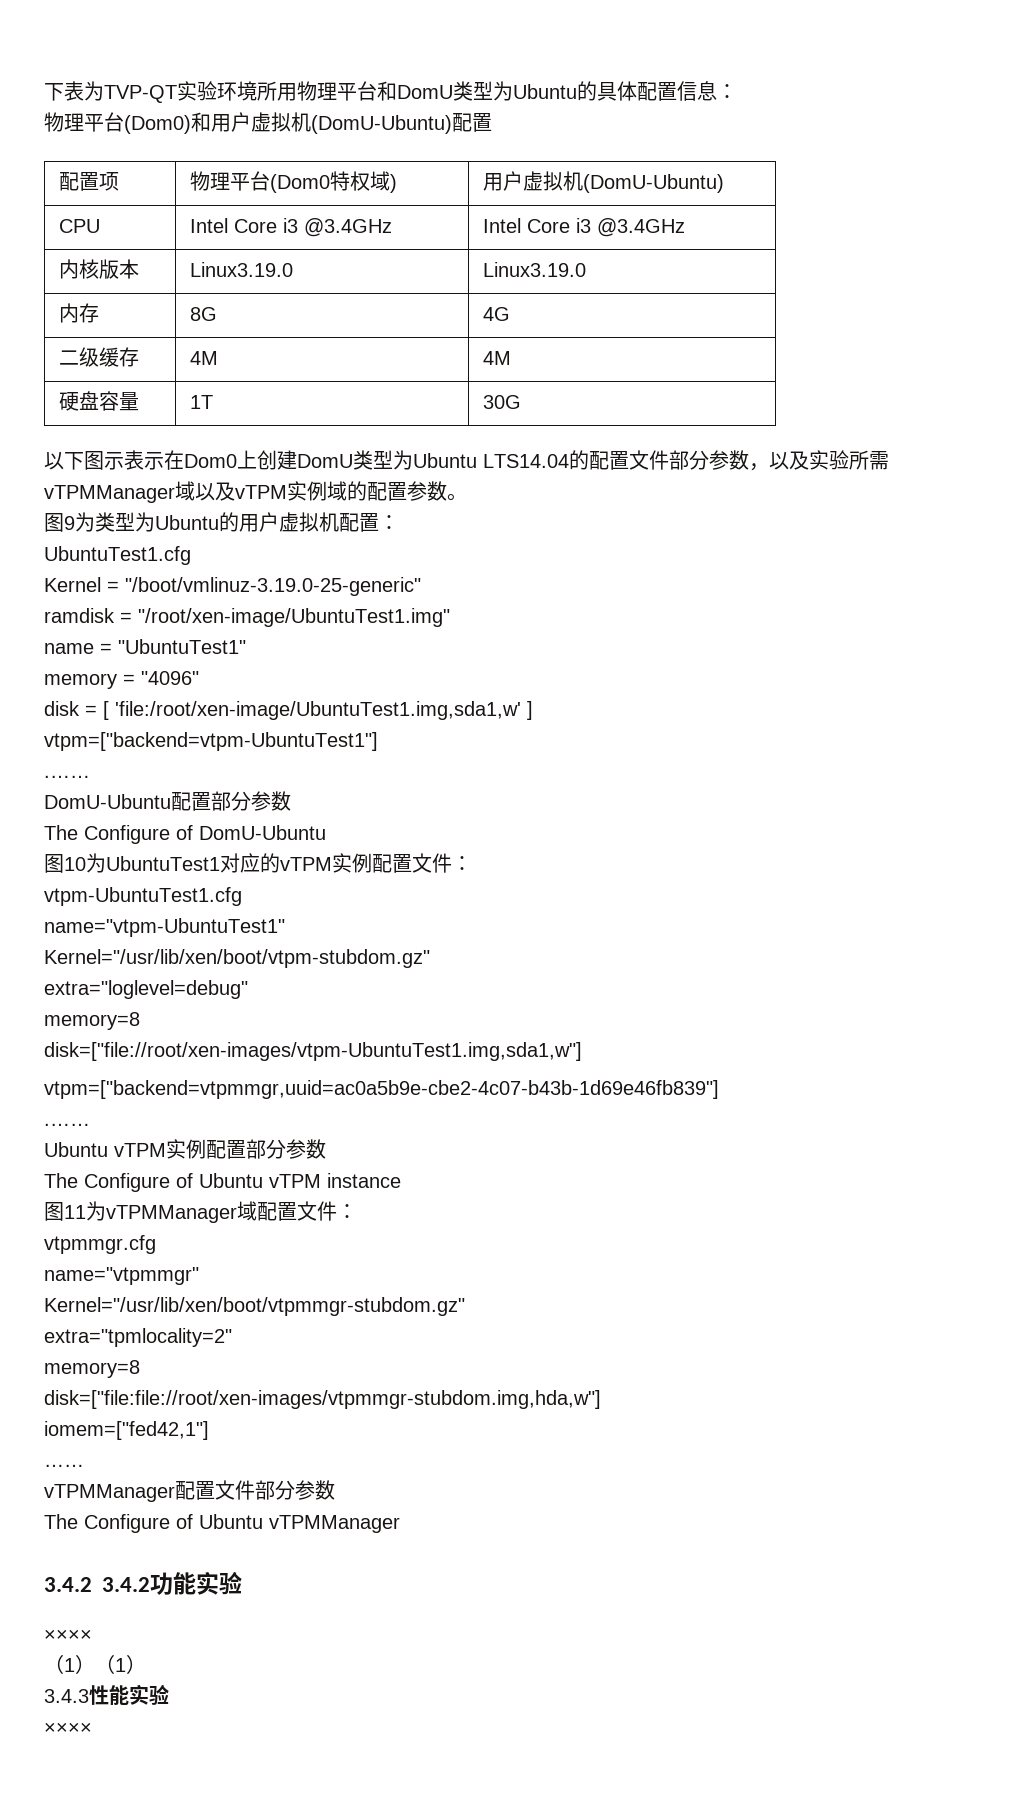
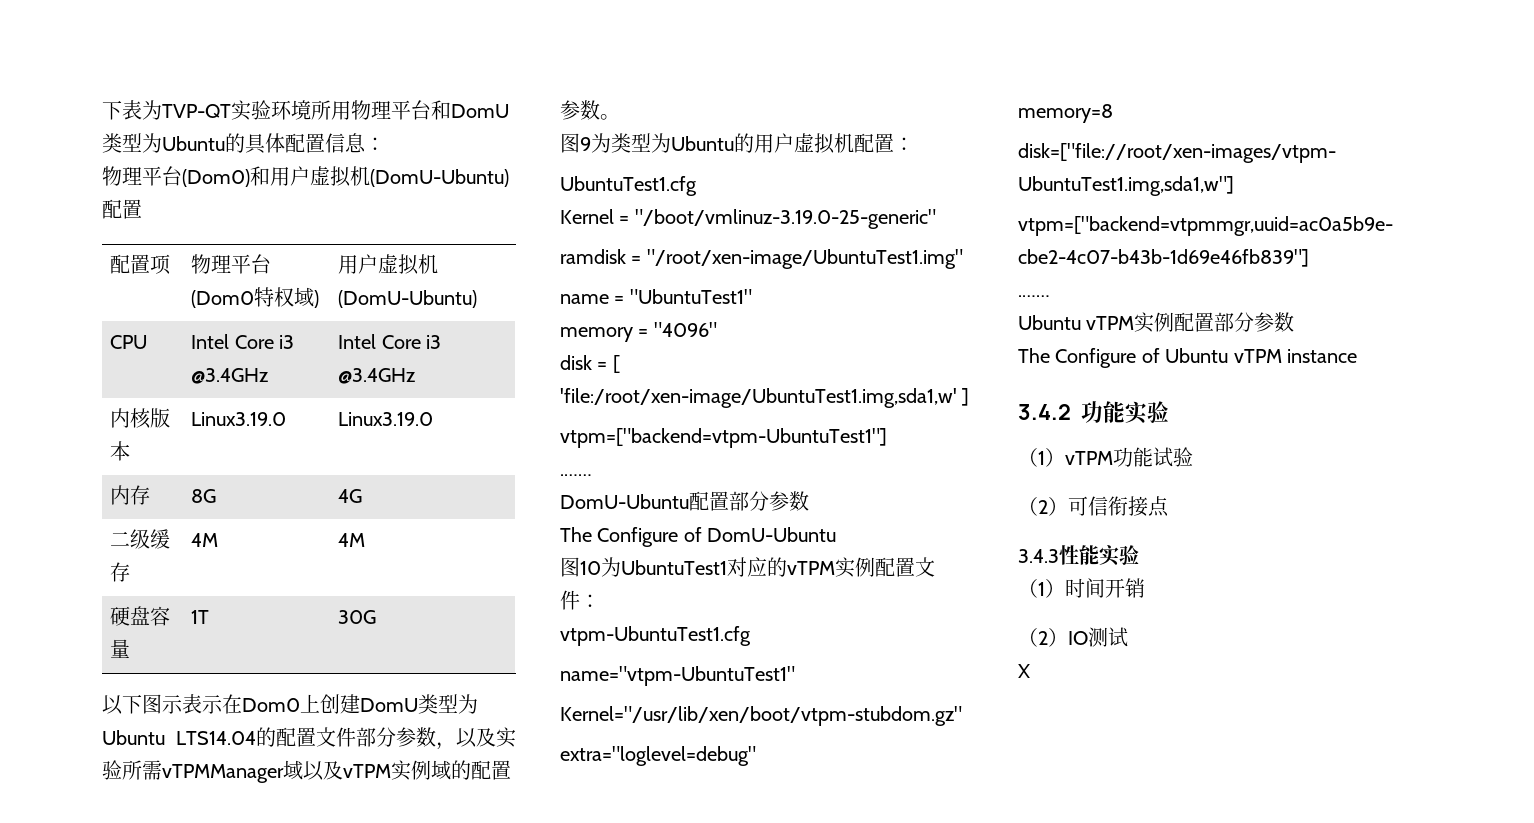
[44,1201,357,1223] [44,1235,156,1254] [44,1267,199,1285] [44,1297,465,1316] [44,1328,232,1347] [44,1360,140,1378] [44,1390,601,1409] [44,1421,209,1440] [44,1464,84,1467] [44,1480,335,1502] [44,1514,400,1533] [44,1577,150,1592] // 图11为vTPMManager域配置文件： // vtpmmgr.cfg // name="vtpmmgr" // Kernel="/usr/lib/xen/boot/vtpmmgr-stubdom.gz" // extra="tpmlocality=2" // memory=8 // disk=["file:file://root/xen-images/vtpmmgr-stubdom.img,hda,w"] // iomem=["fed42,1"] // …… // vTPMManager配置文件部分参数 // The Configure of Ubuntu vTPMManager // 3.4.2 3.4.2 -> [1018,404,1071,420] // 3.4.2
[44,1629,92,1641] [44,1654,146,1674] [44,1684,169,1705] [44,1722,92,1734] ×××× // （1）（1） // 3.4.3性能实验 // ×××× -> [1018,447,1193,467] [1018,496,1169,517] [1018,545,1139,566] [1018,578,1145,598] [1018,627,1128,647] [1018,664,1030,678] （1）vTPM功能试验 // （2）可信衔接点 // 3.4.3性能实验 // （1）时间开销 // （2）IO测试 // X

